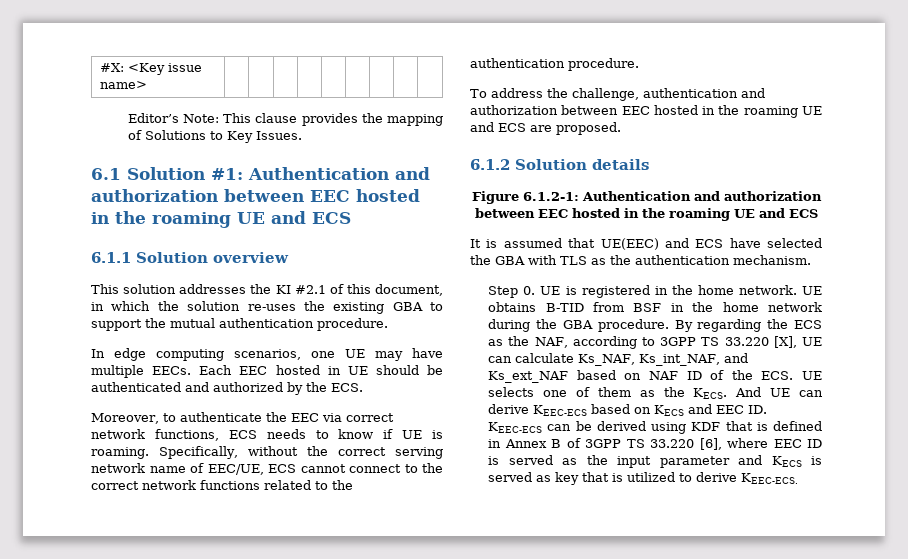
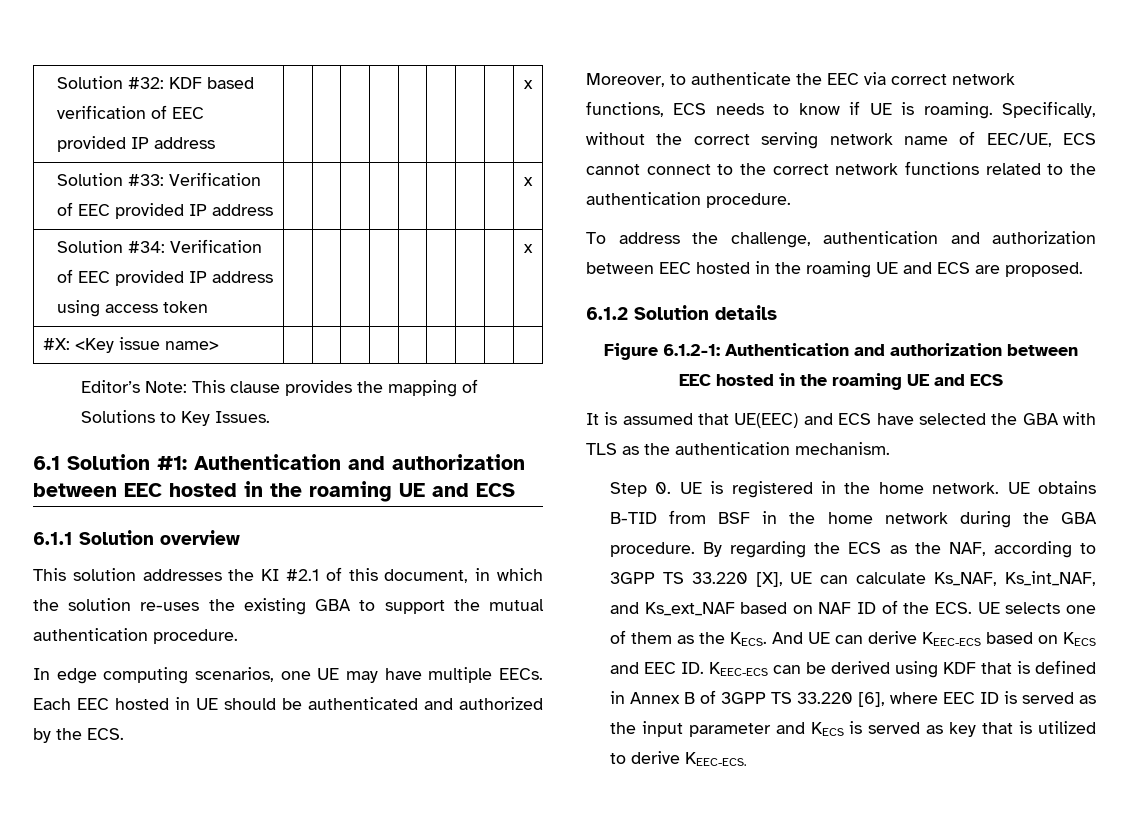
(99, 67) none -> [57,76,255,89] [57,105,205,119] [57,136,216,152] [524,80,533,89] [57,172,262,186] [57,202,274,219] [524,177,533,186] [57,239,263,253] [57,269,274,286] [57,300,209,317] [524,244,533,253] Solution #32: KDF based verification of EEC provided IP address | | | | | | | | | x // Solution #33: Verification of EEC provided IP address | | | | | | | | | x // Solution #34: Verification of EEC provided IP address using access token | | | | | | | | | x //

